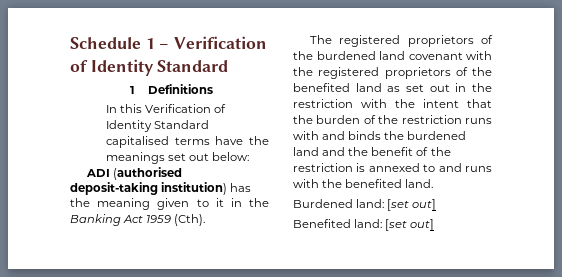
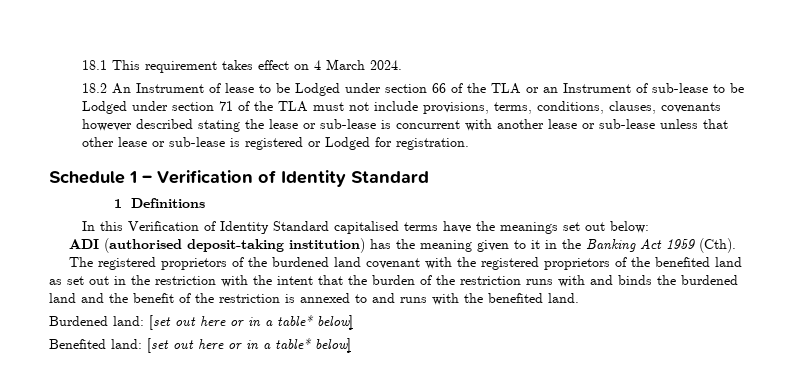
(70, 43) none -> [81,59,402,73] [81,83,744,96] [81,101,721,114] [81,119,728,132] [81,137,469,150] 18.1 This requirement takes effect on 4 March 2024. // 18.2 An Instrument of lease to be Lodged under section 66 of the TLA or an Instrument of sub-lease to be Lodged under section 71 of the TLA must not include provisions, terms, conditions, clauses, covenants however described stating the lease or sub-lease is concurrent with another lease or sub-lease unless that other lease or sub-lease is registered or Lodged for registration. //
[412,199,437,211] [293,219,435,231] out] // Benefited land: [set out] -> [175,315,353,330] [49,338,351,353] out here or in a table* below] // Benefited land: [set out here or in a table* below]

